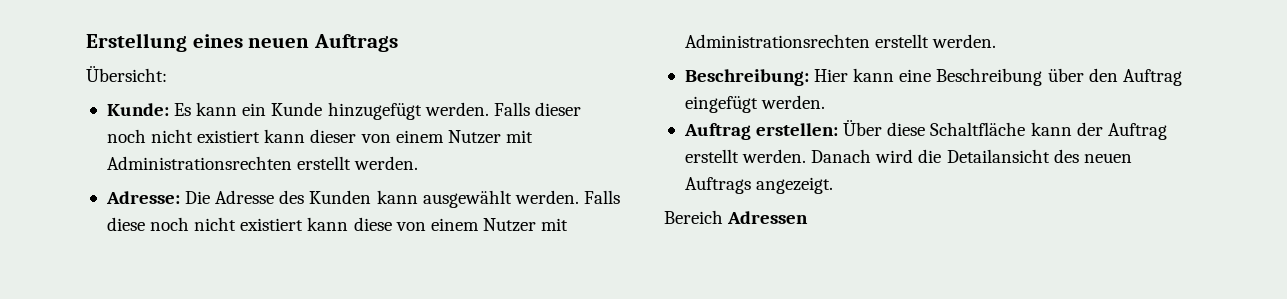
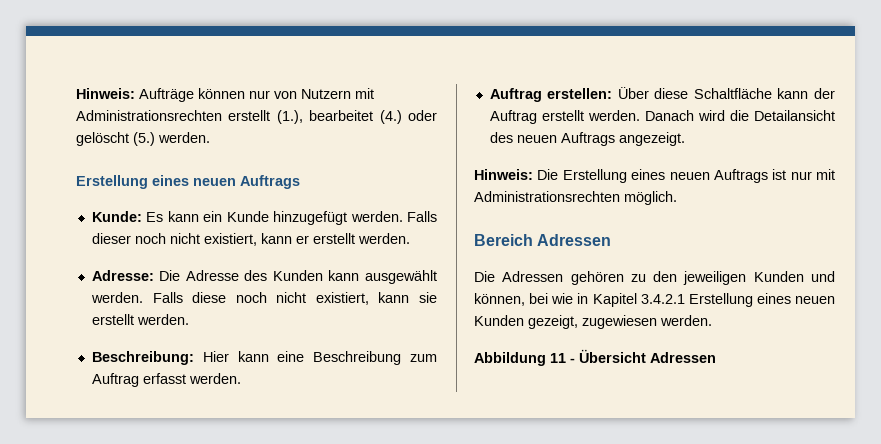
[86,33,398,52] [86,66,167,82] Erstellung eines neuen Auftrags // Übersicht: -> [76,88,374,102] [76,110,437,124] [76,132,210,146] [76,175,300,189] Hinweis: Aufträge können nur von Nutzern mit Administrationsrechten erstellt (1.), bearbeitet (4.) oder gelöscht (5.) werden. // Erstellung eines neuen Auftrags
[197,129,533,144] [106,156,292,170] existiert kann dieser von einem Nutzer mit Administrationsrechten -> [203,233,309,246] existiert, kann er
[240,217,569,232] [684,34,870,48] existiert kann diese von einem Nutzer mit Administrationsrechten -> [315,292,437,305] existiert, kann sie
[1047,68,1182,86] [684,96,758,113] über den Auftrag eingefügt -> [410,354,437,362] [91,373,186,387] zum Auftrag erfasst
[664,210,723,224] Bereich -> [474,169,835,183] [474,191,677,205] [474,234,612,246] [474,271,835,285] [474,293,835,307] [474,315,712,329] [474,349,646,366] Hinweis: Die Erstellung eines neuen Auftrags ist nur mit Administrationsrechten möglich. // Bereich Adressen // Die Adressen gehören zu den jeweiligen Kunden und können, bei wie in Kapitel 3.4.2.1 Erstellung eines neuen Kunden gezeigt, zugewiesen werden. // Abbildung 11 - Übersicht

